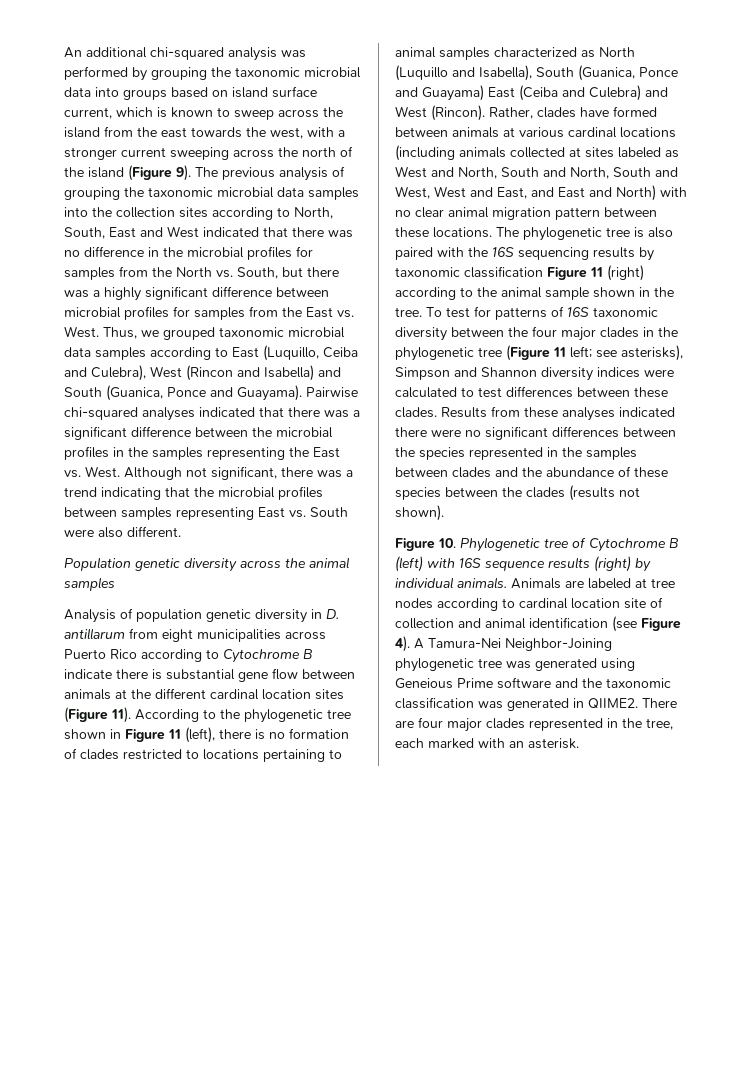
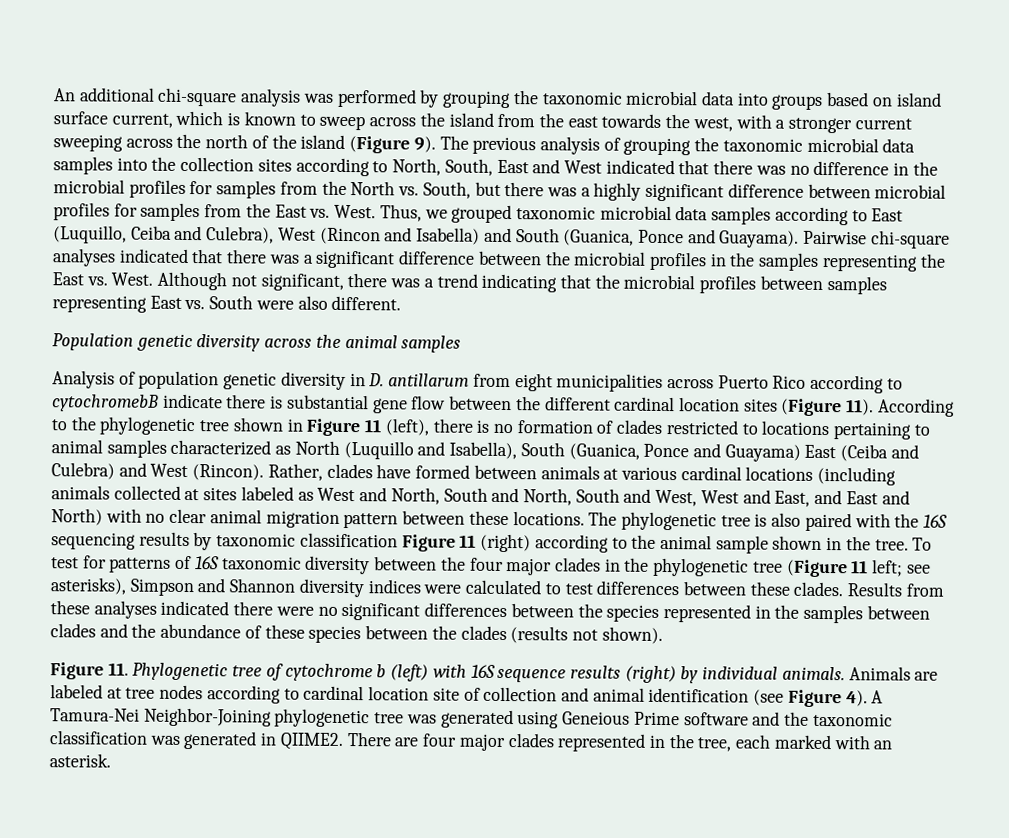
[150,47,224,60] chi-squared -> [157,87,238,107] chi-square
[64,407,138,420] chi-squared -> [870,230,950,249] chi-square
[223,649,312,663] Cytochrome B -> [52,394,159,412] cytochromebB
[64,689,127,700] animals at -> (513, 403) none
[438,538,456,548] 10. -> [107,662,129,676] 11.
[589,538,678,552] Cytochrome B -> [284,663,387,682] cytochrome b

